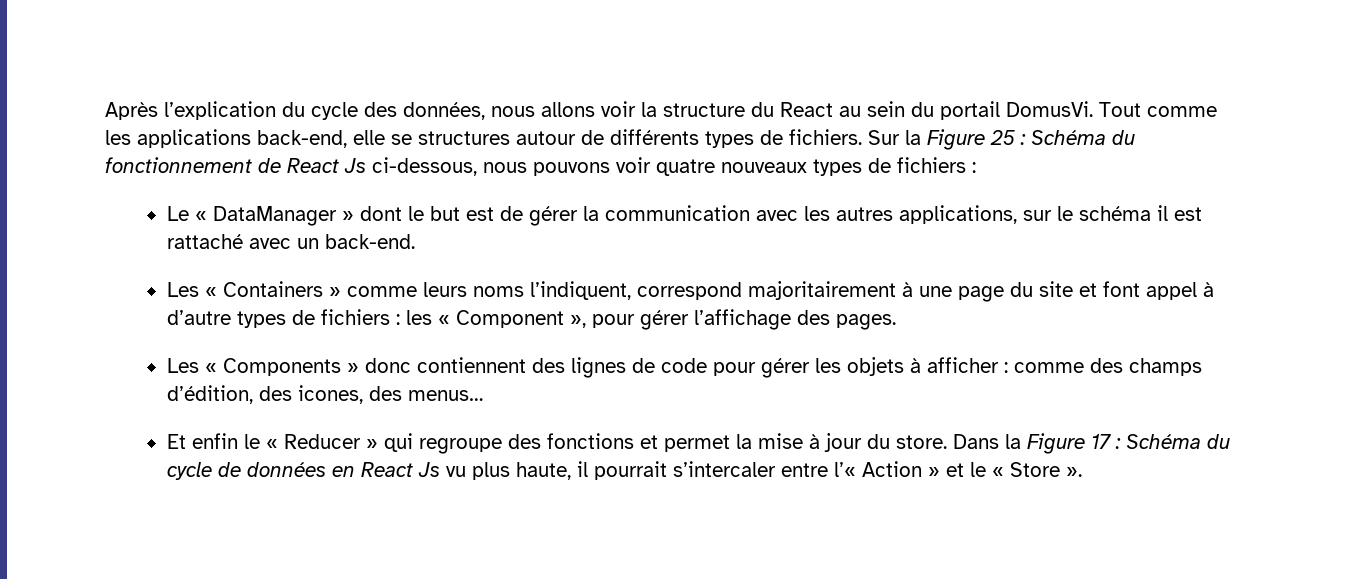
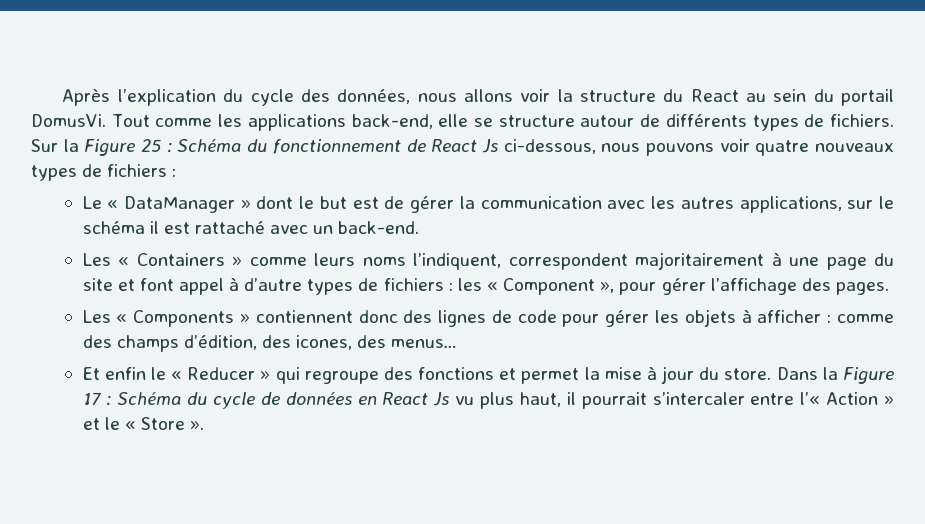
[418,131,510,145] structures -> [498,115,575,127] structure
[636,282,742,300] correspond -> [508,253,628,270] correspondent
[364,357,526,373] donc contiennent -> [255,310,398,323] contiennent donc
[515,462,571,480] haute, -> [519,392,561,407] haut,

